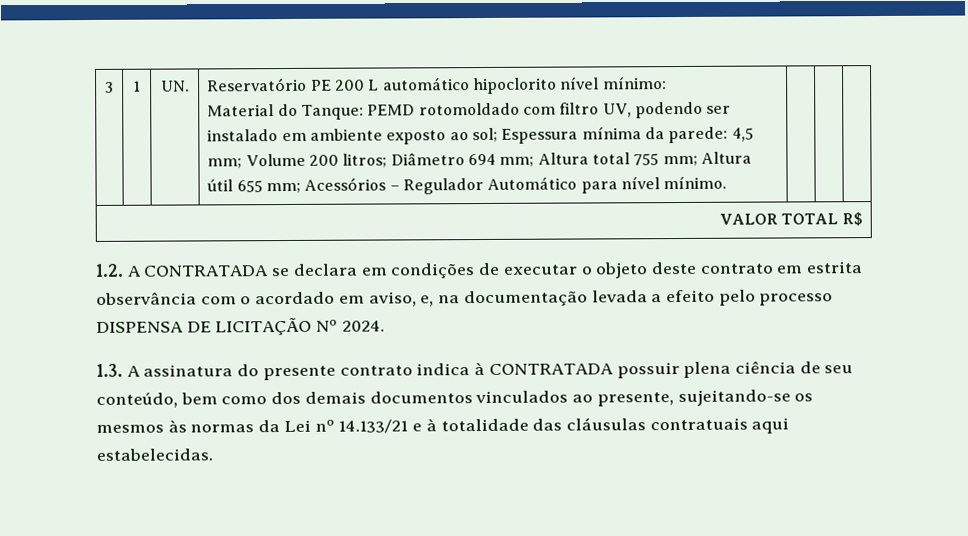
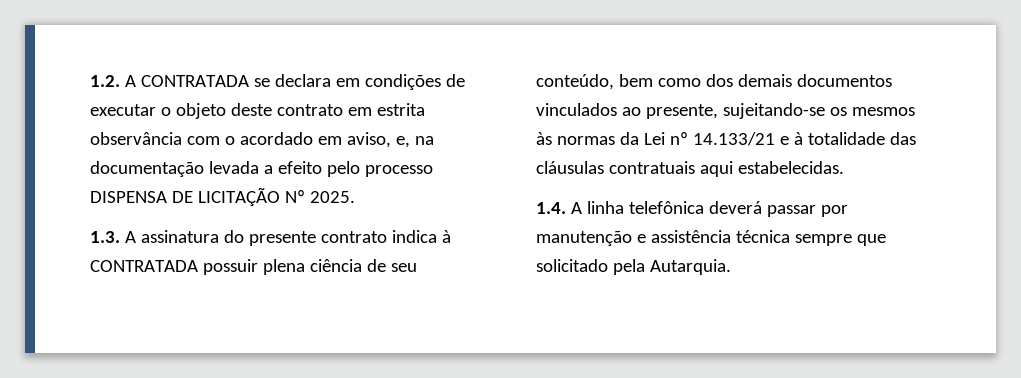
[105,81,114,93] [133,80,141,92] [160,80,190,92] [207,76,667,95] [207,101,732,120] [207,126,754,145] [207,151,753,169] [206,175,728,195] [718,212,863,227] 3 | 1 | UN. | Reservatório PE 200 L automático hipoclorito nível mínimo: // Material do Tanque: PEMD rotomoldado com filtro UV, podendo ser instalado em ambiente exposto ao sol; Espessura mínima da parede: 4,5 mm; Volume 200 litros; Diâmetro 694 mm; Altura total 755 mm; Altura útil 655 mm; Acessórios – Regulador Automático para nível mínimo. | | | // VALOR TOTAL R$ // -> (90, 81) none
[341,320,385,332] 2024. -> [309,191,355,203] 2025.
(213, 454) none -> [536,201,848,217] [536,230,886,246] [536,259,731,275] // 1.4. A linha telefônica deverá passar por manutenção e assistência técnica sempre que solicitado pela Autarquia.

